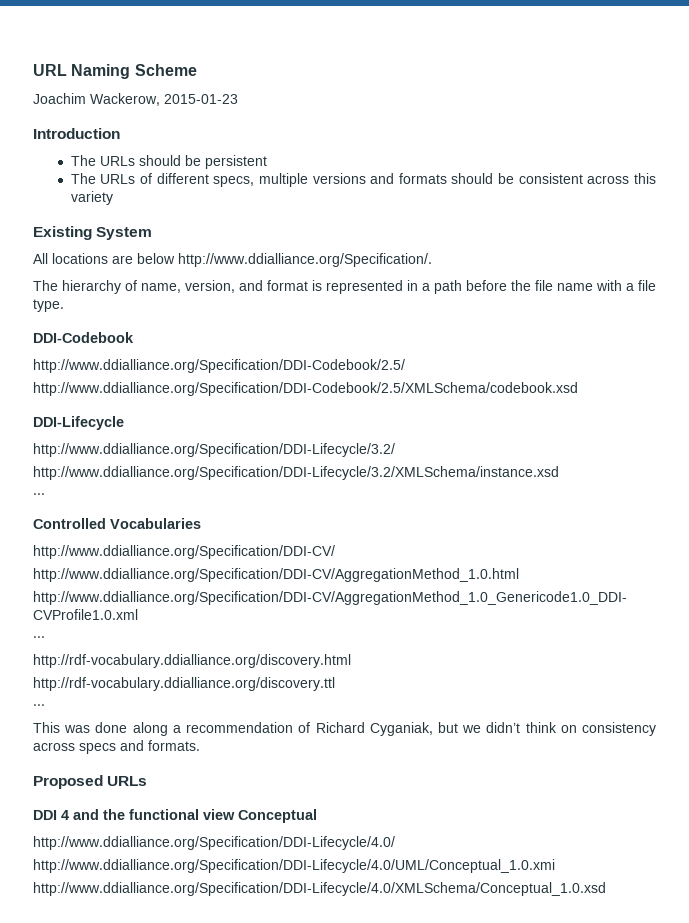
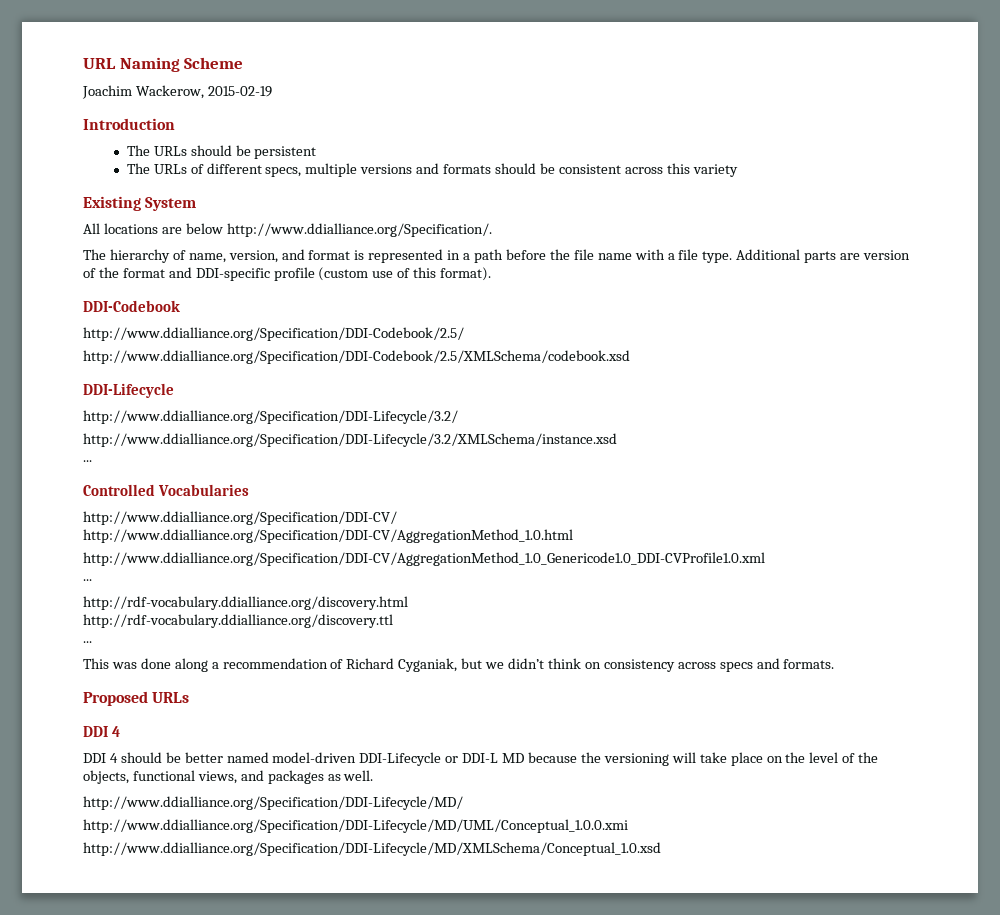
[164,94,238,104] 2015-01-23 -> [207,86,272,97] 2015-02-19
(64, 305) none -> [736,249,911,263] [83,267,492,281] Additional parts are version of the format and DDI-specific profile (custom use of this format).
[73,809,317,823] [33,836,395,850] [33,859,555,873] [33,882,606,896] and the functional view Conceptual // http://www.ddialliance.org/Specification/DDI-Lifecycle/4.0/ // http://www.ddialliance.org/Specification/DDI-Lifecycle/4.0/UML/Conceptual_1.0.xmi // http://www.ddialliance.org/Specification/DDI-Lifecycle/4.0/XMLSchema/Conceptual_1.0.xsd -> [83,752,879,766] [83,770,374,784] [83,796,463,810] [83,819,628,833] [83,842,661,856] // DDI 4 should be better named model-driven DDI-Lifecycle or DDI-L MD because the versioning will take place on the level of the objects, functional views, and packages as well. // http://www.ddialliance.org/Specification/DDI-Lifecycle/MD/ // http://www.ddialliance.org/Specification/DDI-Lifecycle/MD/UML/Conceptual_1.0.0.xmi // http://www.ddialliance.org/Specification/DDI-Lifecycle/MD/XMLSchema/Conceptual_1.0.xsd

